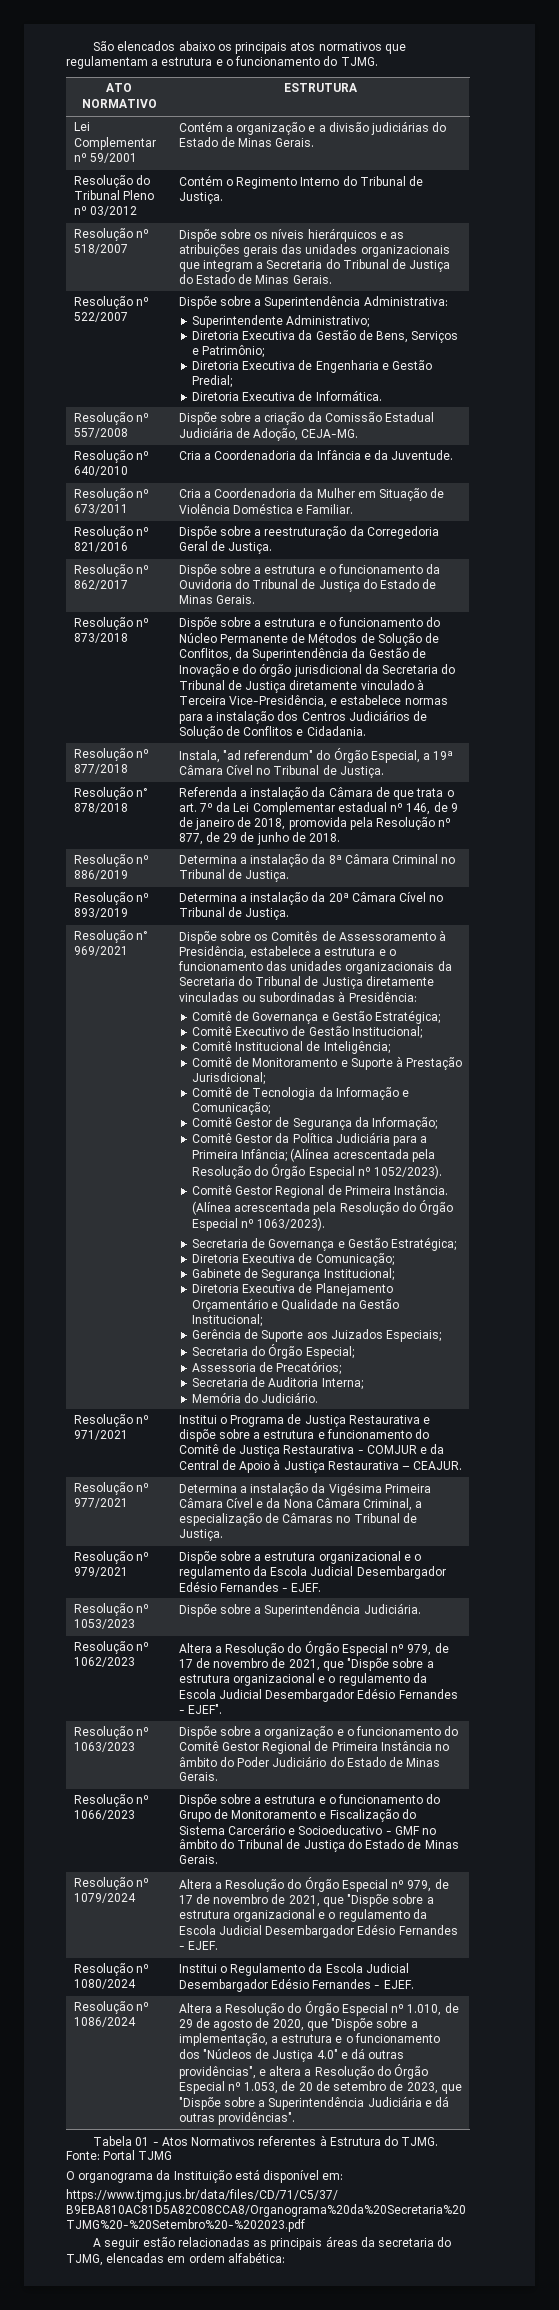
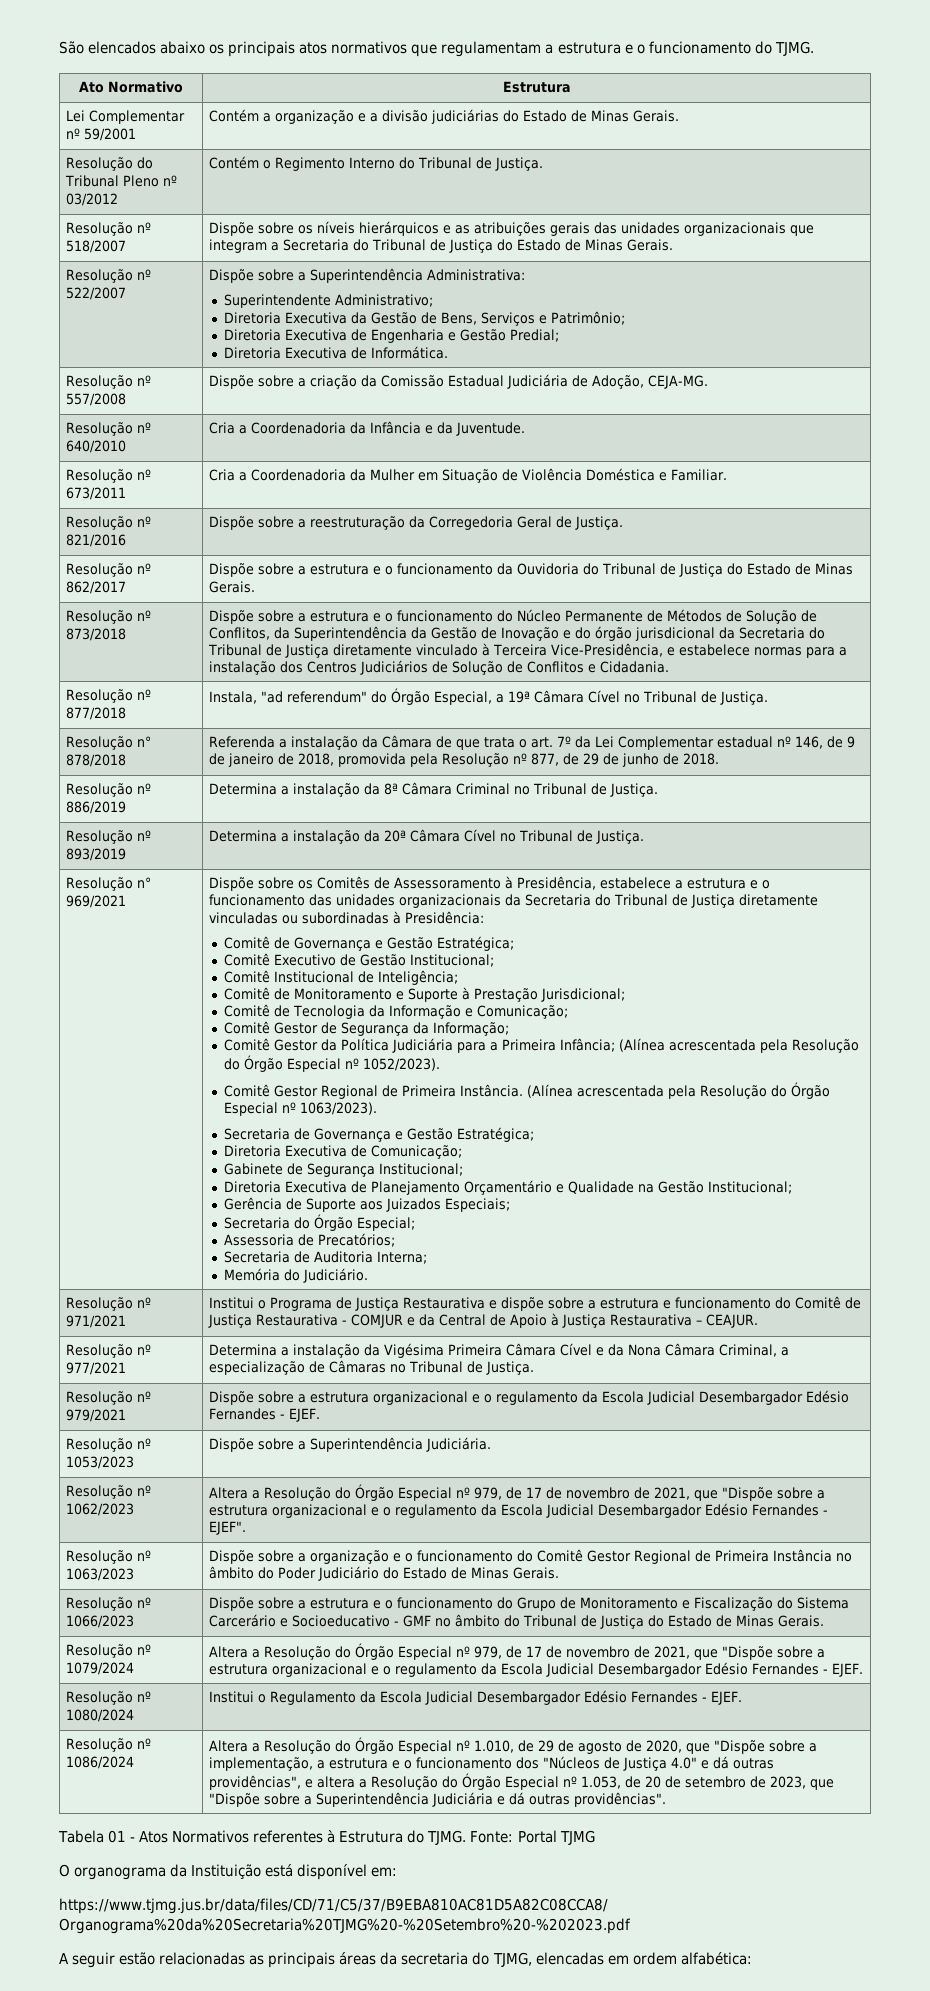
[106,83,132,92] [81,99,157,108] [284,83,358,92] ATO NORMATIVO | ESTRUTURA -> [79,81,183,93] [502,81,571,93] Ato Normativo | Estrutura

